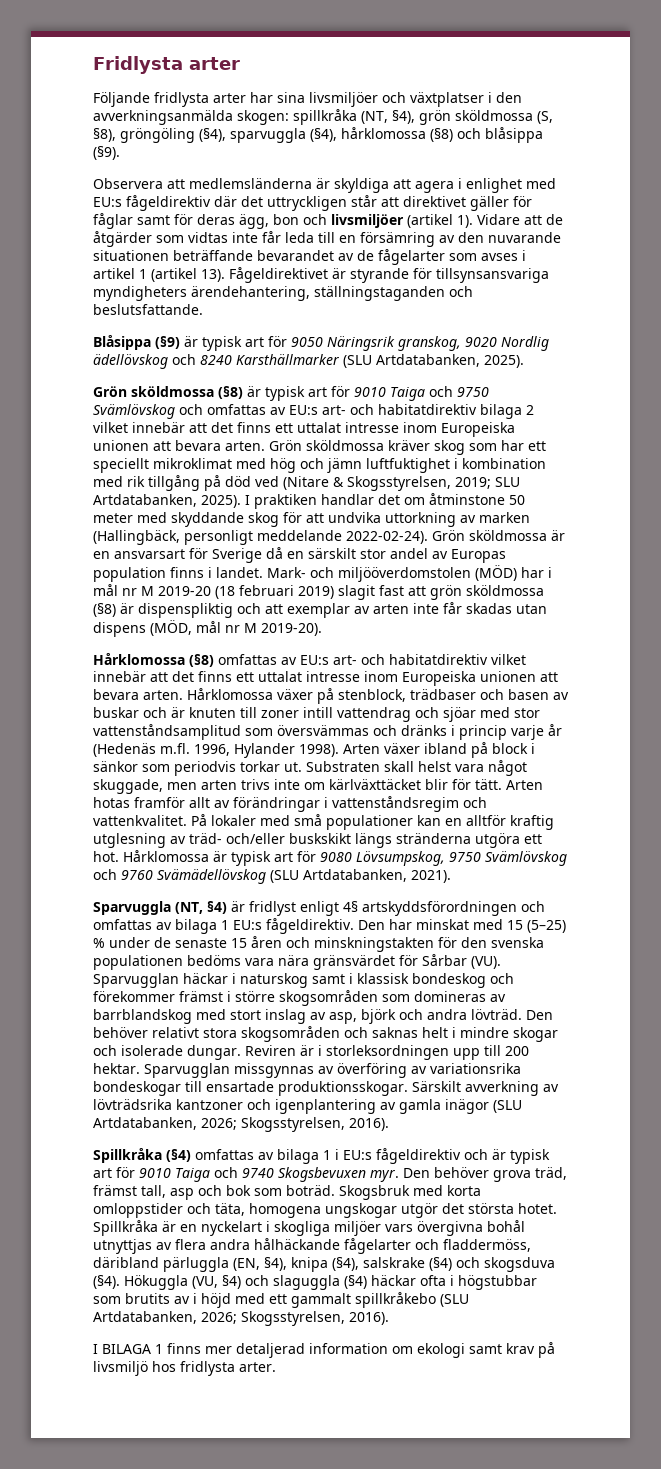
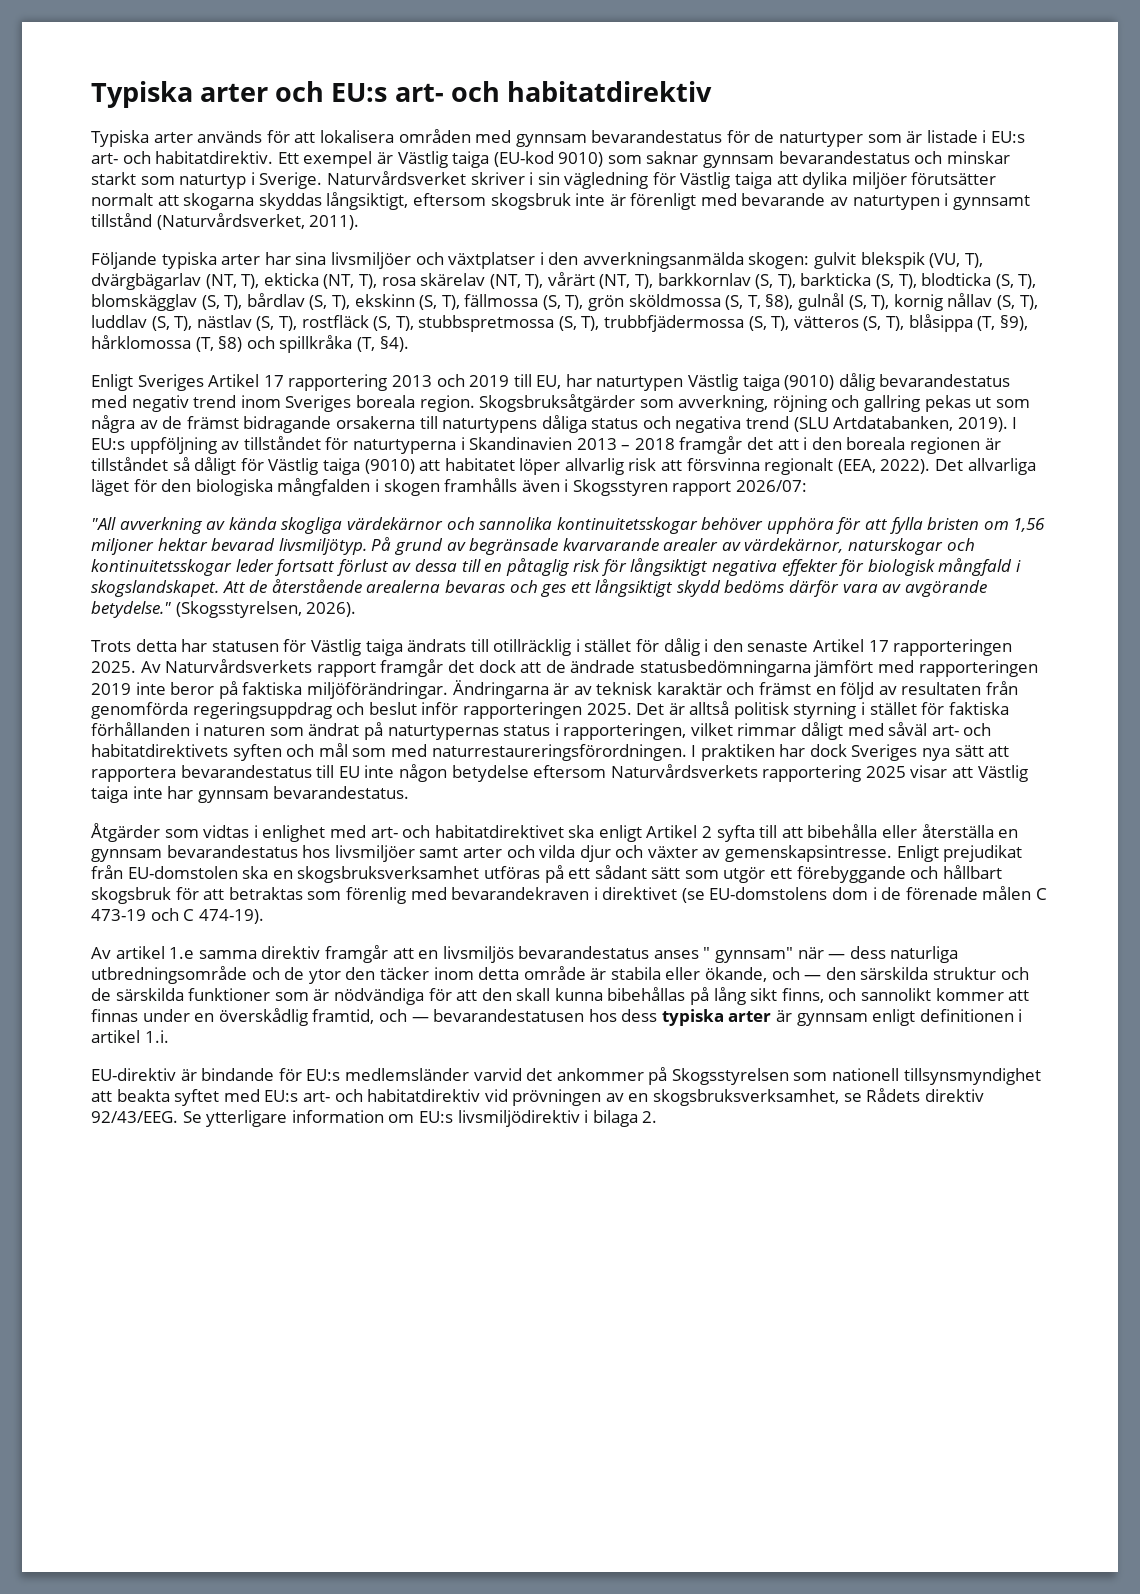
[93,56,240,74] Fridlysta arter -> [91,81,712,108] [91,129,1026,147] [91,151,1010,168] [91,171,997,189] [91,192,1030,210] [91,213,360,230] Typiska arter och EU:s art- och habitatdirektiv // Typiska arter används för att lokalisera områden med gynnsam bevarandestatus för de naturtyper som är listade i EU:s art- och habitatdirektiv. Ett exempel är Västlig taiga (EU-kod 9010) som saknar gynnsam bevarandestatus och minskar starkt som naturtyp i Sverige. Naturvårdsverket skriver i sin vägledning för Västlig taiga att dylika miljöer förutsätter normalt att skogarna skyddas långsiktigt, eftersom skogsbruk inte är förenligt med bevarande av naturtypen i gynnsamt tillstånd (Naturvårdsverket, 2011).
[154,92,209,107] fridlysta -> [161,252,217,269] typiska
[293,109,553,125] [93,127,543,143] [93,146,120,160] [93,178,556,193] [93,195,532,211] [93,213,563,229] [93,231,561,247] [93,249,526,265] [93,267,549,283] [93,286,473,301] [93,304,203,315] [93,335,549,351] [93,354,524,369] [93,386,489,401] [93,404,534,419] [93,422,515,437] [93,440,546,455] [93,458,546,473] [93,475,520,491] [93,493,525,509] [93,512,530,527] [93,530,565,545] [93,547,506,563] [93,565,552,582] [93,584,544,600] [93,602,547,618] [93,620,322,637] [93,653,526,667] [93,671,558,686] [93,688,569,704] [93,707,540,722] [93,724,562,740] [93,742,535,758] [93,760,527,776] [93,779,543,794] [93,796,487,812] [93,814,554,830] [93,833,542,848] [93,850,567,866] [93,869,451,884] [93,901,545,916] [93,918,566,934] [93,936,544,952] [93,954,501,970] [93,973,514,988] [93,990,506,1006] [93,1009,553,1024] [93,1026,558,1042] [93,1045,529,1060] [93,1063,521,1078] [93,1081,559,1096] [93,1099,522,1114] [93,1117,389,1132] [93,1148,550,1164] [93,1167,567,1182] [93,1185,481,1200] [93,1203,557,1218] [93,1220,525,1236] [93,1238,531,1254] [93,1257,555,1272] [93,1275,537,1290] [93,1292,469,1308] [93,1311,389,1326] [93,1342,555,1358] [93,1361,276,1376] spillkråka (NT, §4), grön sköldmossa (S, §8), gröngöling (§4), sparvuggla (§4), hårklomossa (§8) och blåsippa (§9). // Observera att medlemsländerna är skyldiga att agera i enlighet med EU:s fågeldirektiv där det uttryckligen står att direktivet gäller för fåglar samt för deras ägg, bon och livsmiljöer (artikel 1). Vidare att de åtgärder som vidtas inte får leda till en försämring av den nuvarande situationen beträffande bevarandet av de fågelarter som avses i artikel 1 (artikel 13). Fågeldirektivet är styrande för tillsynsansvariga myndigheters ärendehantering, ställningstaganden och beslutsfattande. // Blåsippa (§9) är typisk art för 9050 Näringsrik granskog, 9020 Nordlig ädellövskog och 8240 Karsthällmarker (SLU Artdatabanken, 2025). // Grön sköldmossa (§8) är typisk art för 9010 Taiga och 9750 Svämlövskog och omfattas av EU:s art- och habitatdirektiv bilaga 2 vilket innebär att det finns ett uttalat intresse inom Europeiska unionen att bevara arten. Grön sköldmossa kräver skog som har ett speciellt mikroklimat med hög och jämn luftfuktighet i kombination med rik tillgång på död ved (Nitare & Skogsstyrelsen, 2019; SLU Artdatabanken, 2025). I praktiken handlar det om åtminstone 50 meter med skyddande skog för att undvika uttorkning av marken (Hallingbäck, personligt meddelande 2022-02-24). Grön sköldmossa är en ansvarsart för Sverige då en särskilt stor andel av Europas population finns i landet. Mark- och miljööverdomstolen (MÖD) har i mål nr M 2019-20 (18 februari 2019) slagit fast att grön sköldmossa (§8) är dispenspliktig och att exemplar av arten inte får skadas utan dispens (MÖD, mål nr M 2019-20). // Hårklomossa (§8) omfattas av EU:s art- och habitatdirektiv vilket innebär att det finns ett uttalat intresse inom Europeiska unionen att bevara arten. Hårklomossa växer på stenblock, trädbaser och basen av buskar och är knuten till zoner intill vattendrag och sjöar med stor vattenståndsamplitud som översvämmas och dränks i princip varje år (Hedenäs m.fl. 1996, Hylander 1998). Arten växer ibland på block i sänkor som periodvis torkar ut. Substraten skall helst vara något skuggade, men arten trivs inte om kärlväxttäcket blir för tätt. Arten hotas framför allt av förändringar i vattenståndsregim och vattenkvalitet. På lokaler med små populationer kan en alltför kraftig utglesning av träd- och/eller buskskikt längs stränderna utgöra ett hot. Hårklomossa är typisk art för 9080 Lövsumpskog, 9750 Svämlövskog och 9760 Svämädellövskog (SLU Artdatabanken, 2021). // Sparvuggla (NT, §4) är fridlyst enligt 4§ artskyddsförordningen och omfattas av bilaga 1 EU:s fågeldirektiv. Den har minskat med 15 (5–25) % under de senaste 15 åren och minskningstakten för den svenska populationen bedöms vara nära gränsvärdet för Sårbar (VU). Sparvugglan häckar i naturskog samt i klassisk bondeskog och förekommer främst i större skogsområden som domineras av barrblandskog med stort inslag av asp, björk och andra lövträd. Den behöver relativt stora skogsområden och saknas helt i mindre skogar och isolerade dungar. Reviren är i storleksordningen upp till 200 hektar. Sparvugglan missgynnas av överföring av variationsrika bondeskogar till ensartade produktionsskogar. Särskilt avverkning av lövträdsrika kantzoner och igenplantering av gamla inägor (SLU Artdatabanken, 2026; Skogsstyrelsen, 2016). // Spillkråka (§4) omfattas av bilaga 1 i EU:s fågeldirektiv och är typisk art för 9010 Taiga och 9740 Skogsbevuxen myr. Den behöver grova träd, främst tall, asp och bok som boträd. Skogsbruk med korta omloppstider och täta, homogena ungskogar utgör det största hotet. Spillkråka är en nyckelart i skogliga miljöer vars övergivna bohål utnyttjas av flera andra hålhäckande fågelarter och fladdermöss, däribland pärluggla (EN, §4), knipa (§4), salskrake (§4) och skogsduva (§4). Hökuggla (VU, §4) och slaguggla (§4) häckar ofta i högstubbar som brutits av i höjd med ett gammalt spillkråkebo (SLU Artdatabanken, 2026; Skogsstyrelsen, 2016). // I BILAGA 1 finns mer detaljerad information om ekologi samt krav på livsmiljö hos fridlysta arter. -> [814,252,983,269] [91,272,1037,290] [91,293,1038,311] [91,314,1028,332] [91,335,409,353] [91,373,1011,391] [91,394,1030,412] [91,415,1018,433] [91,436,1001,454] [91,457,1036,475] [91,478,808,496] [91,517,1046,534] [91,537,975,555] [91,558,1022,576] [91,579,987,597] [91,601,357,618] [91,638,1013,656] [91,659,1038,677] [91,680,1019,699] [91,701,1009,719] [91,722,992,740] [91,743,1010,761] [91,764,1028,782] [91,786,410,803] [91,823,1019,842] [91,845,1023,862] [91,865,1002,883] [91,886,1048,904] [91,908,264,924] [91,945,959,963] [91,966,1029,984] [91,987,1030,1005] [91,1008,1023,1026] [91,1030,169,1043] [91,1067,1041,1085] [91,1088,984,1106] [91,1110,658,1127] gulvit blekspik (VU, T), dvärgbägarlav (NT, T), ekticka (NT, T), rosa skärelav (NT, T), vårärt (NT, T), barkkornlav (S, T), barkticka (S, T), blodticka (S, T), blomskägglav (S, T), bårdlav (S, T), ekskinn (S, T), fällmossa (S, T), grön sköldmossa (S, T, §8), gulnål (S, T), kornig nållav (S, T), luddlav (S, T), nästlav (S, T), rostfläck (S, T), stubbspretmossa (S, T), trubbfjädermossa (S, T), vätteros (S, T), blåsippa (T, §9), hårklomossa (T, §8) och spillkråka (T, §4). // Enligt Sveriges Artikel 17 rapportering 2013 och 2019 till EU, har naturtypen Västlig taiga (9010) dålig bevarandestatus med negativ trend inom Sveriges boreala region. Skogsbruksåtgärder som avverkning, röjning och gallring pekas ut som några av de främst bidragande orsakerna till naturtypens dåliga status och negativa trend (SLU Artdatabanken, 2019). I EU:s uppföljning av tillståndet för naturtyperna i Skandinavien 2013 – 2018 framgår det att i den boreala regionen är tillståndet så dåligt för Västlig taiga (9010) att habitatet löper allvarlig risk att försvinna regionalt (EEA, 2022). Det allvarliga läget för den biologiska mångfalden i skogen framhålls även i Skogsstyren rapport 2026/07: // "All avverkning av kända skogliga värdekärnor och sannolika kontinuitetsskogar behöver upphöra för att fylla bristen om 1,56 miljoner hektar bevarad livsmiljötyp. På grund av begränsade kvarvarande arealer av värdekärnor, naturskogar och kontinuitetsskogar leder fortsatt förlust av dessa till en påtaglig risk för långsiktigt negativa effekter för biologisk mångfald i skogslandskapet. Att de återstående arealerna bevaras och ges ett långsiktigt skydd bedöms därför vara av avgörande betydelse." (Skogsstyrelsen, 2026). // Trots detta har statusen för Västlig taiga ändrats till otillräcklig i stället för dålig i den senaste Artikel 17 rapporteringen 2025. Av Naturvårdsverkets rapport framgår det dock att de ändrade statusbedömningarna jämfört med rapporteringen 2019 inte beror på faktiska miljöförändringar. Ändringarna är av teknisk karaktär och främst en följd av resultaten från genomförda regeringsuppdrag och beslut inför rapporteringen 2025. Det är alltså politisk styrning i stället för faktiska förhållanden i naturen som ändrat på naturtypernas status i rapporteringen, vilket rimmar dåligt med såväl art- och habitatdirektivets syften och mål som med naturrestaureringsförordningen. I praktiken har dock Sveriges nya sätt att rapportera bevarandestatus till EU inte någon betydelse eftersom Naturvårdsverkets rapportering 2025 visar att Västlig taiga inte har gynnsam bevarandestatus. // Åtgärder som vidtas i enlighet med art- och habitatdirektivet ska enligt Artikel 2 syfta till att bibehålla eller återställa en gynnsam bevarandestatus hos livsmiljöer samt arter och vilda djur och växter av gemenskapsintresse. Enligt prejudikat från EU-domstolen ska en skogsbruksverksamhet utföras på ett sådant sätt som utgör ett förebyggande och hållbart skogsbruk för att betraktas som förenlig med bevarandekraven i direktivet (se EU-domstolens dom i de förenade målen C 473-19 och C 474-19). // Av artikel 1.e samma direktiv framgår att en livsmiljös bevarandestatus anses " gynnsam" när — dess naturliga utbredningsområde och de ytor den täcker inom detta område är stabila eller ökande, och — den särskilda struktur och de särskilda funktioner som är nödvändiga för att den skall kunna bibehållas på lång sikt finns, och sannolikt kommer att finnas under en överskådlig framtid, och — bevarandestatusen hos dess typiska arter är gynnsam enligt definitionen i artikel 1.i. // EU-direktiv är bindande för EU:s medlemsländer varvid det ankommer på Skogsstyrelsen som nationell tillsynsmyndighet att beakta syftet med EU:s art- och habitatdirektiv vid prövningen av en skogsbruksverksamhet, se Rådets direktiv 92/43/EEG. Se ytterligare information om EU:s livsmiljödirektiv i bilaga 2.

